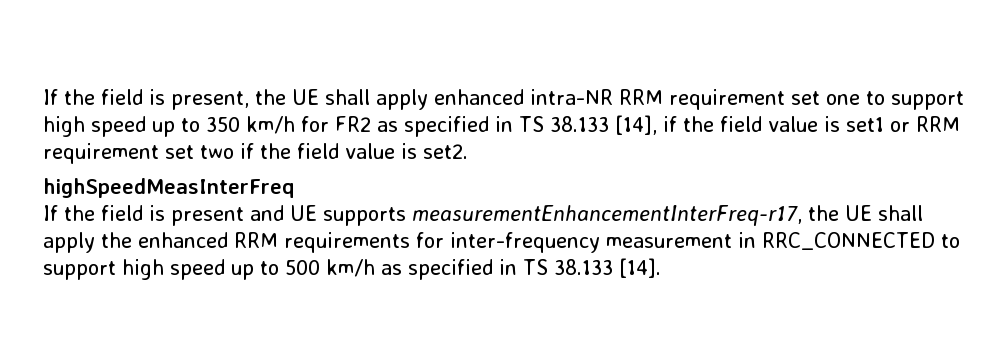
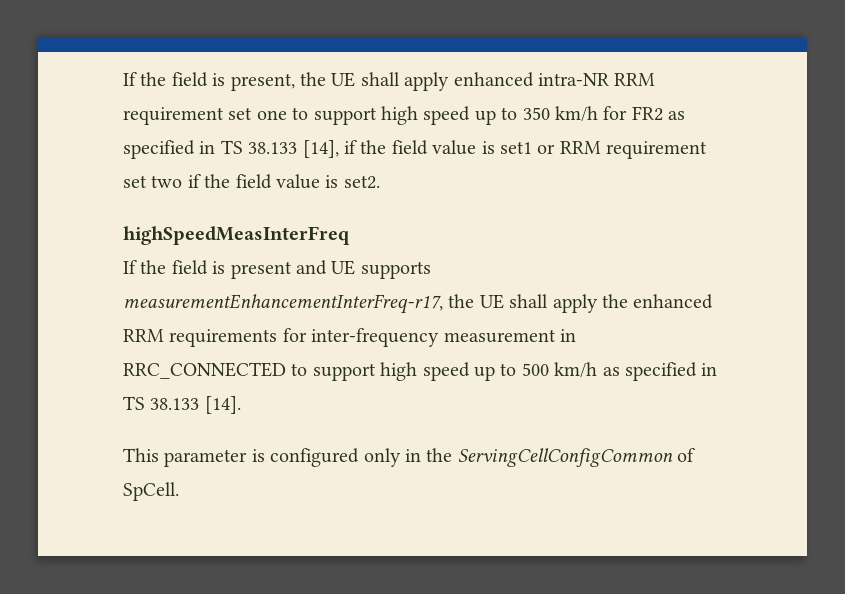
(661, 268) none -> [123,448,696,467] [123,482,179,501] // This parameter is configured only in the ServingCellConfigCommon of SpCell.

